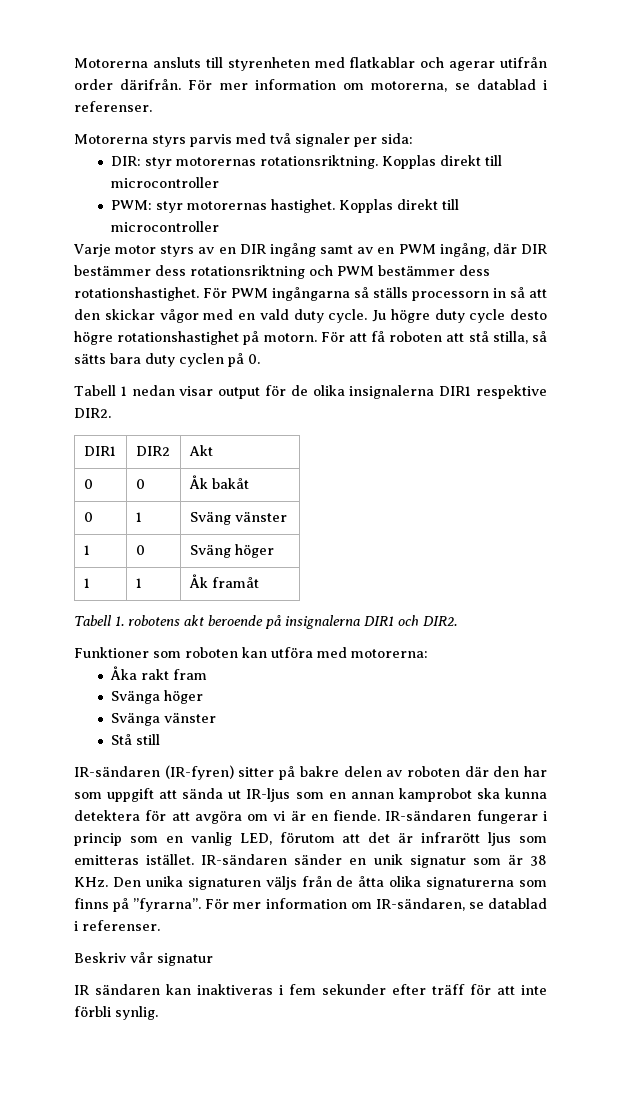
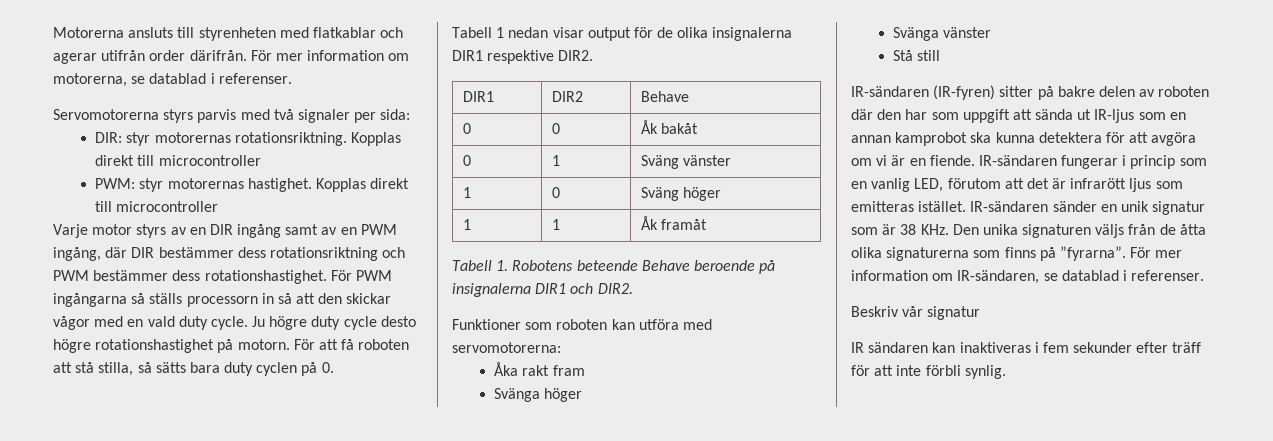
[74,134,148,144] Motorerna -> [53,109,159,120] Servomotorerna
[188,445,213,456] Akt -> [640,91,689,102] Behave
[127,615,204,626] robotens akt -> [512,260,690,271] Robotens beteende Behave
[351,649,428,658] motorerna: -> [452,342,561,353] servomotorerna:

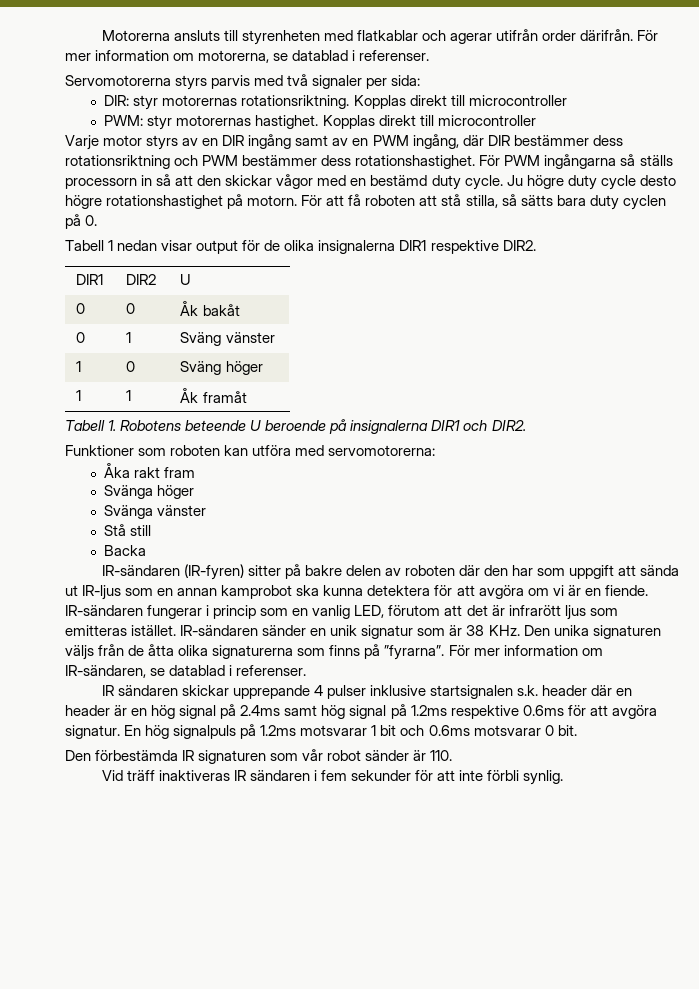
[147,316,175,327] vald -> [370,175,428,186] bestämd
[640,91,689,102] Behave -> [180,274,192,285] U
[641,260,690,271] Behave -> [250,420,262,431] U
(941, 55) none -> [104,545,147,556] // Backa
[851,306,981,320] [851,342,1031,353] // Beskriv vår signatur // IR sändaren kan inaktiveras -> [101,685,633,699] [65,704,657,719] [65,724,577,739] [65,749,453,764] [101,770,310,781] // IR sändaren skickar upprepande 4 pulser inklusive startsignalen s.k. header där en header är en hög signal på 2.4ms samt hög signal på 1.2ms respektive 0.6ms för att avgöra signatur. En hög signalpuls på 1.2ms motsvarar 1 bit och 0.6ms motsvarar 0 bit. // Den förbestämda IR signaturen som vår robot sänder är 110. // Vid träff inaktiveras IR sändaren
[1136,342,1202,353] efter träff -> (412, 775) none

